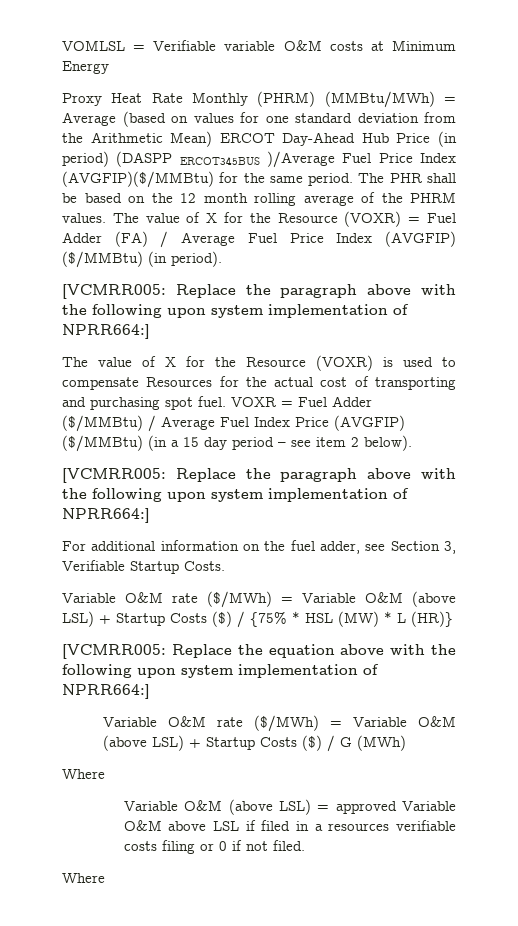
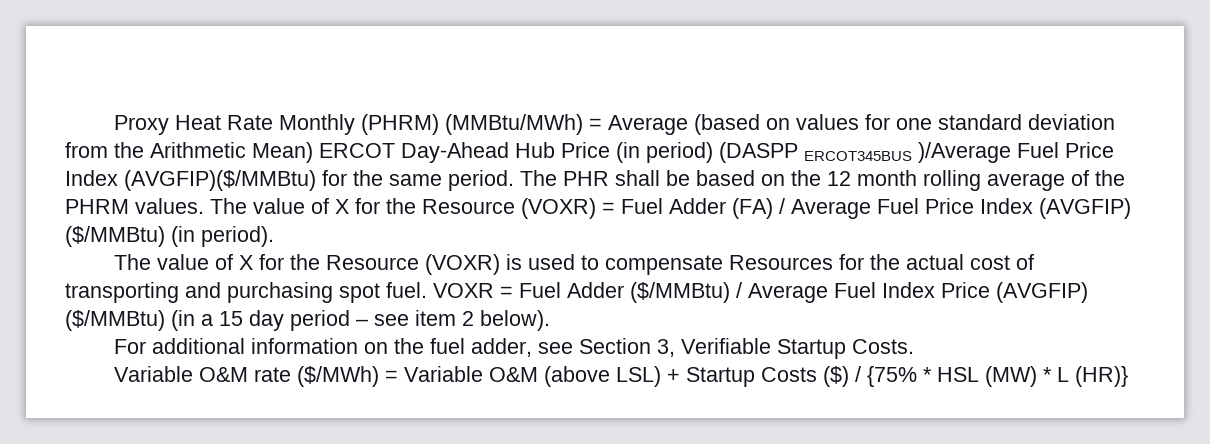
[62,40,457,51] [62,61,109,74] VOMLSL = Verifiable variable O&M costs at Minimum Energy // -> (113, 125) none
[62,284,457,299] [62,304,409,318] [62,324,150,339] // [VCMRR005: Replace the paragraph above with the following upon system implementation of NPRR664:] -> (274, 236) none
[62,468,457,483] [62,488,409,502] [62,508,150,523] // [VCMRR005: Replace the paragraph above with the following upon system implementation of NPRR664:] -> (550, 320) none
[62,644,456,659] [62,664,379,678] [62,684,150,699] [103,715,456,732] [103,735,407,752] [62,769,105,779] [123,799,456,815] [123,820,456,831] [123,840,305,854] [62,873,105,883] // [VCMRR005: Replace the equation above with the following upon system implementation of NPRR664:] // Variable O&M rate ($/MWh) = Variable O&M (above LSL) + Startup Costs ($) / G (MWh) // Where // Variable O&M (above LSL) = approved Variable O&M above LSL if filed in a resources verifiable costs filing or 0 if not filed. // Where -> (1128, 376) none

